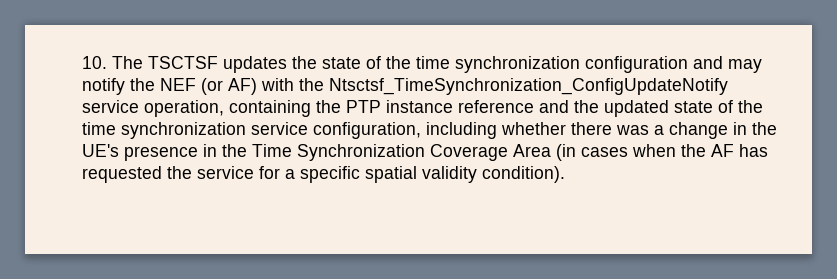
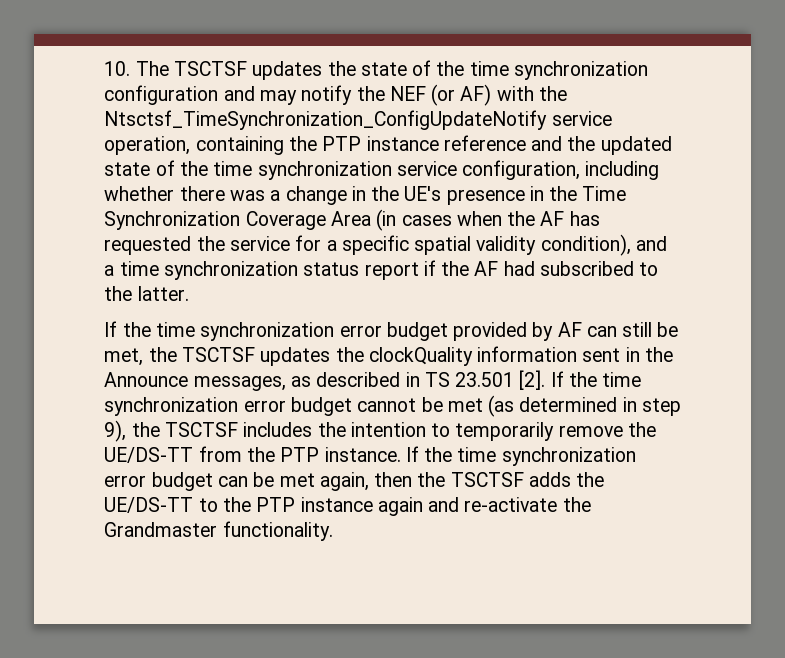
[481,166,565,183] condition). -> [540,234,667,256] [104,260,659,280] [104,286,189,301] [104,321,679,341] [104,346,673,366] [104,370,642,391] [104,395,681,417] [104,420,656,442] [104,446,636,466] [104,472,605,491] [104,497,591,516] [104,521,333,541] condition), and a time synchronization status report if the AF had subscribed to the latter. // If the time synchronization error budget provided by AF can still be met, the TSCTSF updates the clockQuality information sent in the Announce messages, as described in TS 23.501 [2]. If the time synchronization error budget cannot be met (as determined in step 9), the TSCTSF includes the intention to temporarily remove the UE/DS-TT from the PTP instance. If the time synchronization error budget can be met again, then the TSCTSF adds the UE/DS-TT to the PTP instance again and re-activate the Grandmaster functionality.

